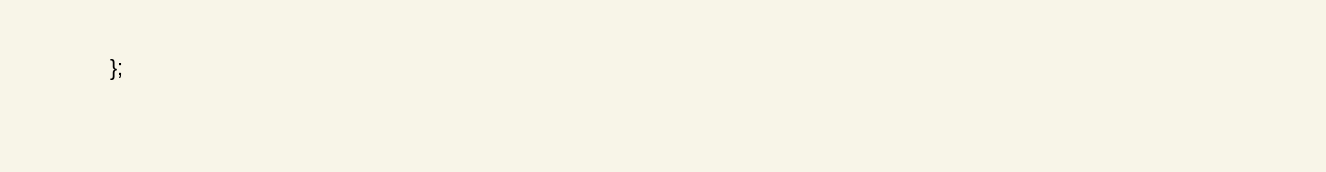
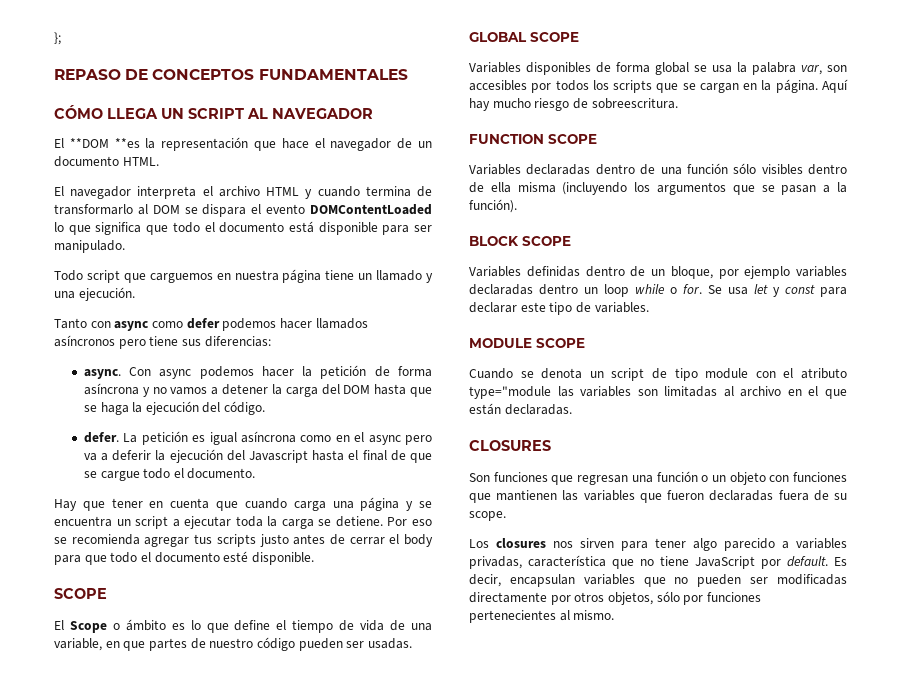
(123, 69) none -> [54,69,408,80] [54,105,373,119] [54,137,433,151] [54,156,159,167] [54,186,433,199] [54,204,432,217] [54,221,432,235] [54,240,125,253] [54,269,433,283] [54,287,135,301] [54,318,368,331] [54,335,271,349] [83,365,432,379] [83,383,432,397] [83,401,266,415] [83,431,433,445] [83,449,432,463] [83,468,256,481] [54,497,432,511] [54,516,432,529] [54,534,433,547] [54,551,314,565] [54,588,107,599] [54,619,432,633] [54,637,412,651] [469,32,579,42] [469,62,847,75] [469,79,848,93] [469,98,678,111] [469,134,597,144] [469,163,847,175] [469,182,847,195] [469,199,517,213] [469,236,571,246] [469,266,847,279] [469,284,847,297] [469,302,649,315] [469,338,585,348] [469,368,847,381] [469,386,847,399] [469,403,572,415] [469,440,551,451] [469,471,847,485] [469,490,847,503] [469,511,506,521] [469,538,847,551] [469,555,847,569] [469,574,847,587] [469,591,761,605] [469,610,615,623] // REPASO DE CONCEPTOS FUNDAMENTALES // CÓMO LLEGA UN SCRIPT AL NAVEGADOR // El **DOM **es la representación que hace el navegador de un documento HTML. // El navegador interpreta el archivo HTML y cuando termina de transformarlo al DOM se dispara el evento DOMContentLoaded lo que significa que todo el documento está disponible para ser manipulado. // Todo script que carguemos en nuestra página tiene un llamado y una ejecución. // Tanto con async como defer podemos hacer llamados asíncronos pero tiene sus diferencias: // async. Con async podemos hacer la petición de forma asíncrona y no vamos a detener la carga del DOM hasta que se haga la ejecución del código. // defer. La petición es igual asíncrona como en el async pero va a deferir la ejecución del Javascript hasta el final de que se cargue todo el documento. // Hay que tener en cuenta que cuando carga una página y se encuentra un script a ejecutar toda la carga se detiene. Por eso se recomienda agregar tus scripts justo antes de cerrar el body para que todo el documento esté disponible. // SCOPE // El Scope o ámbito es lo que define el tiempo de vida de una variable, en que partes de nuestro código pueden ser usadas. // GLOBAL SCOPE // Variables disponibles de forma global se usa la palabra var, son accesibles por todos los scripts que se cargan en la página. Aquí hay mucho riesgo de sobreescritura. // FUNCTION SCOPE // Variables declaradas dentro de una función sólo visibles dentro de ella misma (incluyendo los argumentos que se pasan a la función). // BLOCK SCOPE // Variables definidas dentro de un bloque, por ejemplo variables declaradas dentro un loop while o for. Se usa let y const para declarar este tipo de variables. // MODULE SCOPE // Cuando se denota un script de tipo module con el atributo type="module las variables son limitadas al archivo en el que están declaradas. // CLOSURES // Son funciones que regresan una función o un objeto con funciones que mantienen las variables que fueron declaradas fuera de su scope. // Los closures nos sirven para tener algo parecido a variables privadas, característica que no tiene JavaScript por default. Es decir, encapsulan variables que no pueden ser modificadas directamente por otros objetos, sólo por funciones pertenecientes al mismo.

